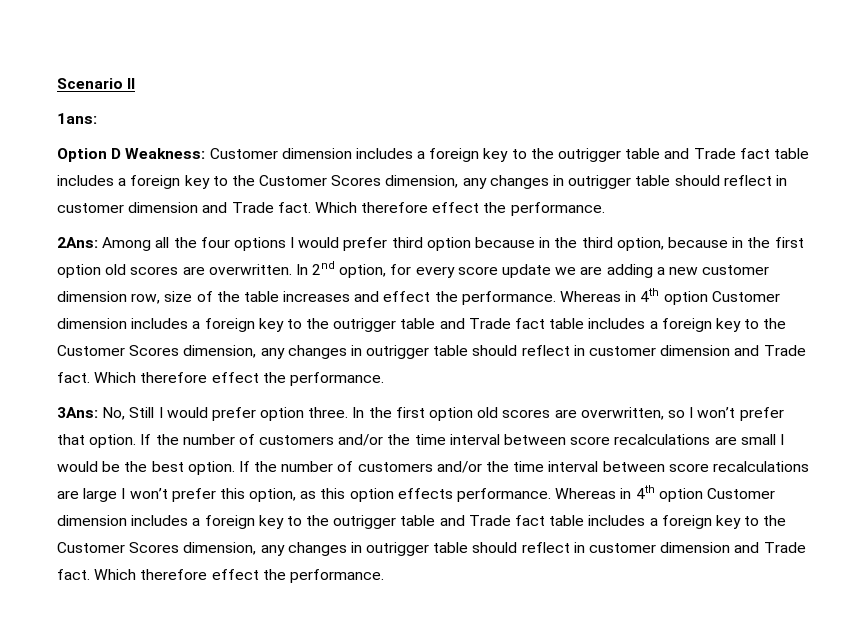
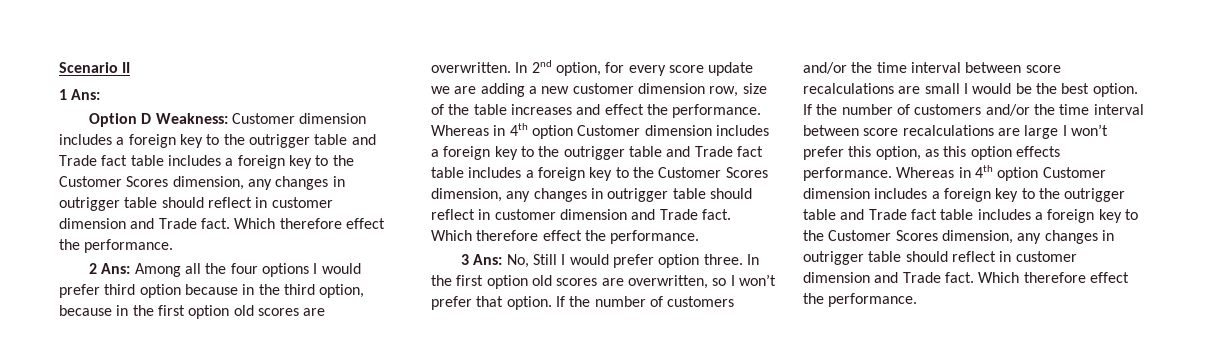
[57,113,97,124] 1ans: -> [59,89,101,100] 1 Ans:
[57,237,98,248] 2Ans: -> [89,263,131,274] 2 Ans:
[57,407,98,418] 3Ans: -> [461,254,503,265] 3 Ans:

